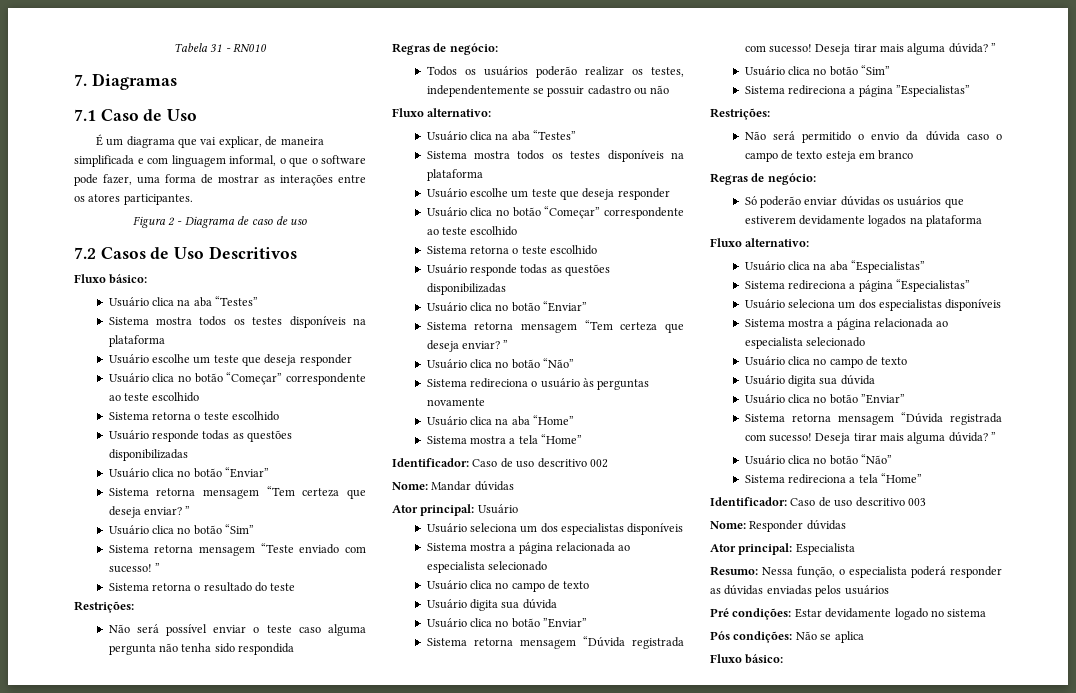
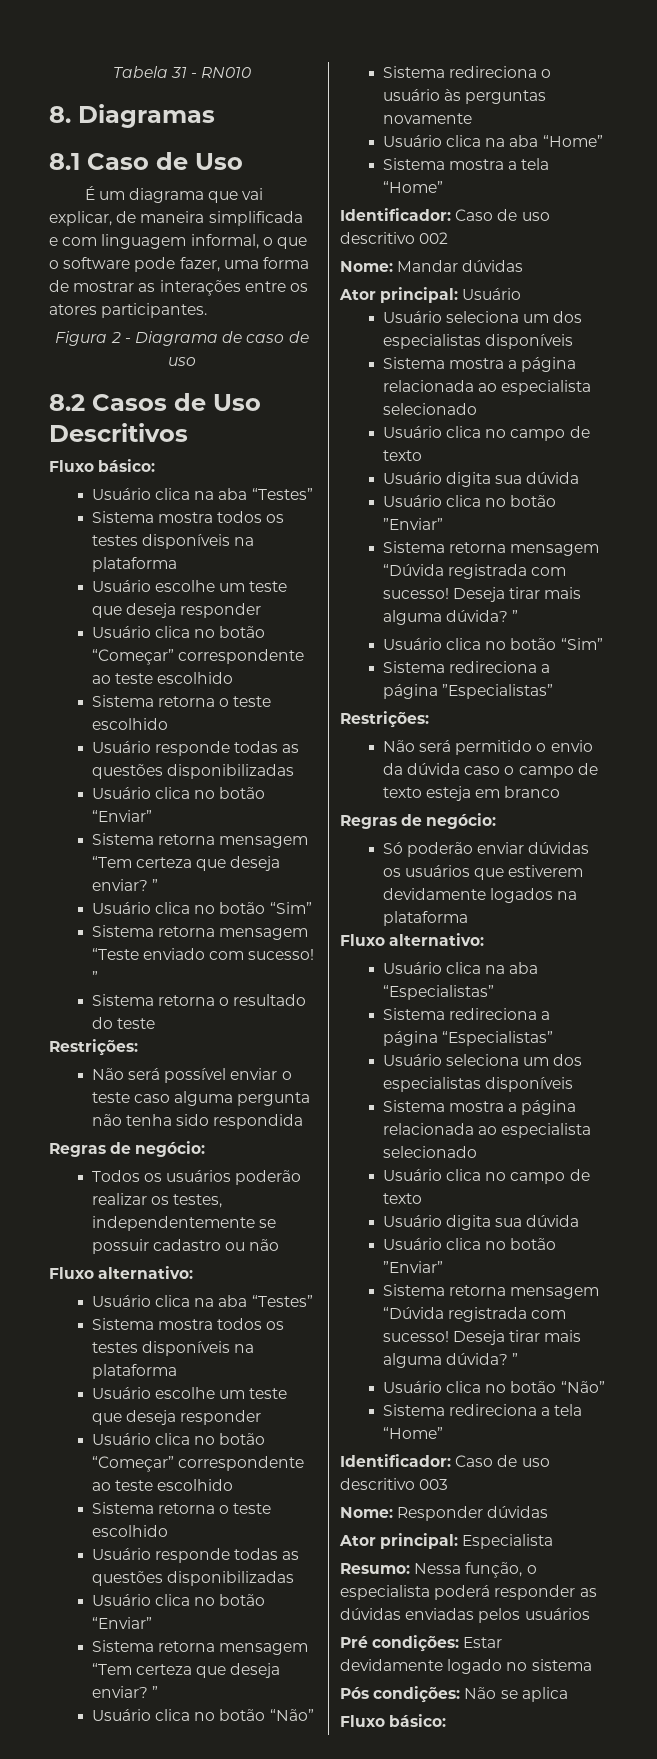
[74,74,87,86] 7. -> [49,106,71,123] 8.
[74,109,96,121] 7.1 -> [49,153,80,170] 8.1
[74,247,96,259] 7.2 -> [49,394,85,411] 8.2

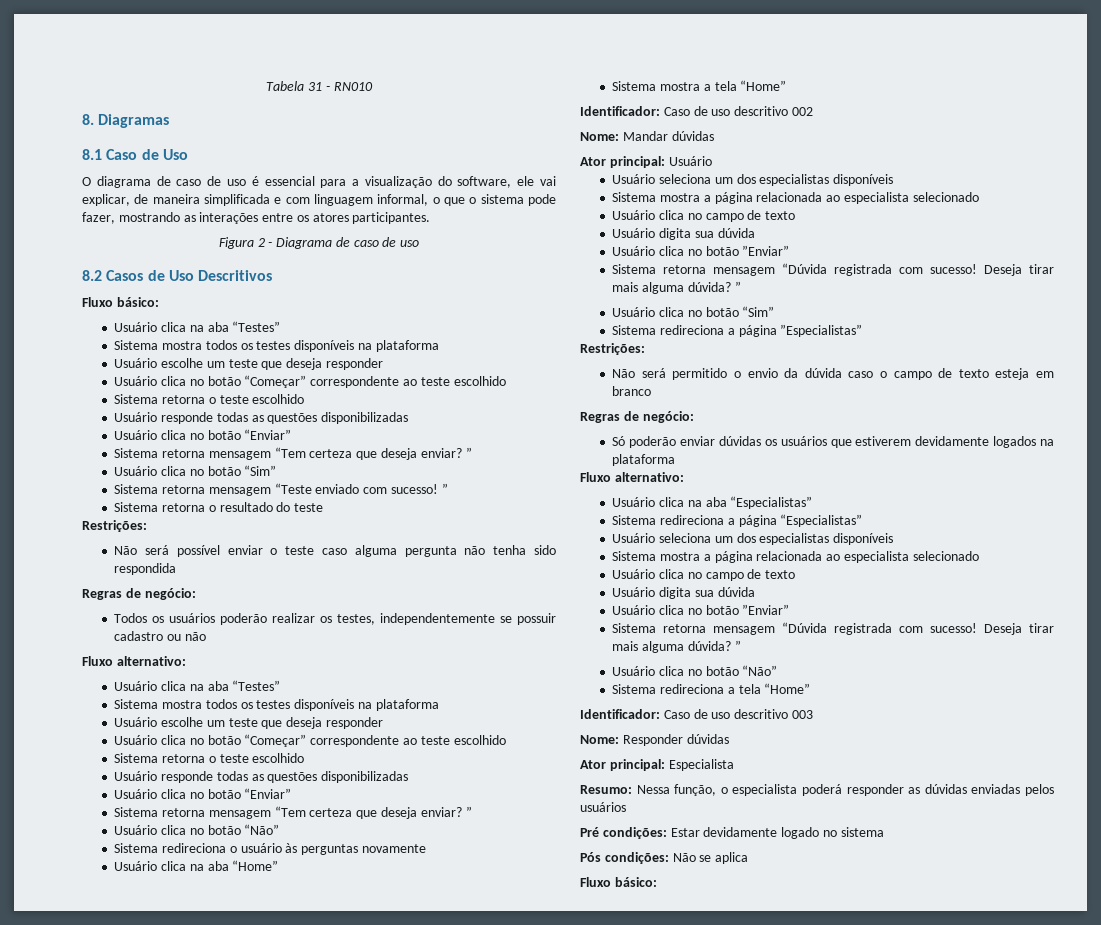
[84,186,239,203] É um diagrama que -> [82,176,535,188] O diagrama de caso de uso é essencial para a visualização do software, ele
[63,257,131,269] software -> [480,194,524,204] sistema
[223,257,309,269] [49,280,135,292] uma forma de mostrar -> [118,212,180,222] mostrando

